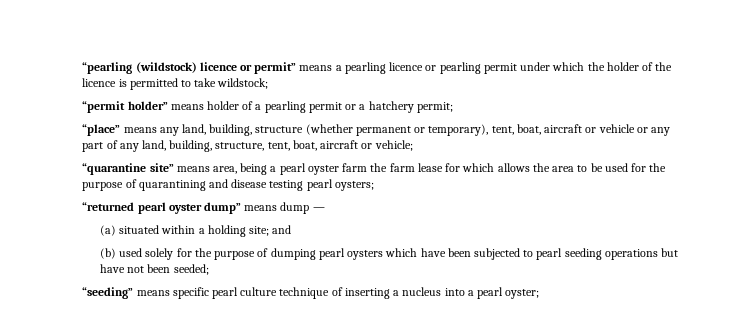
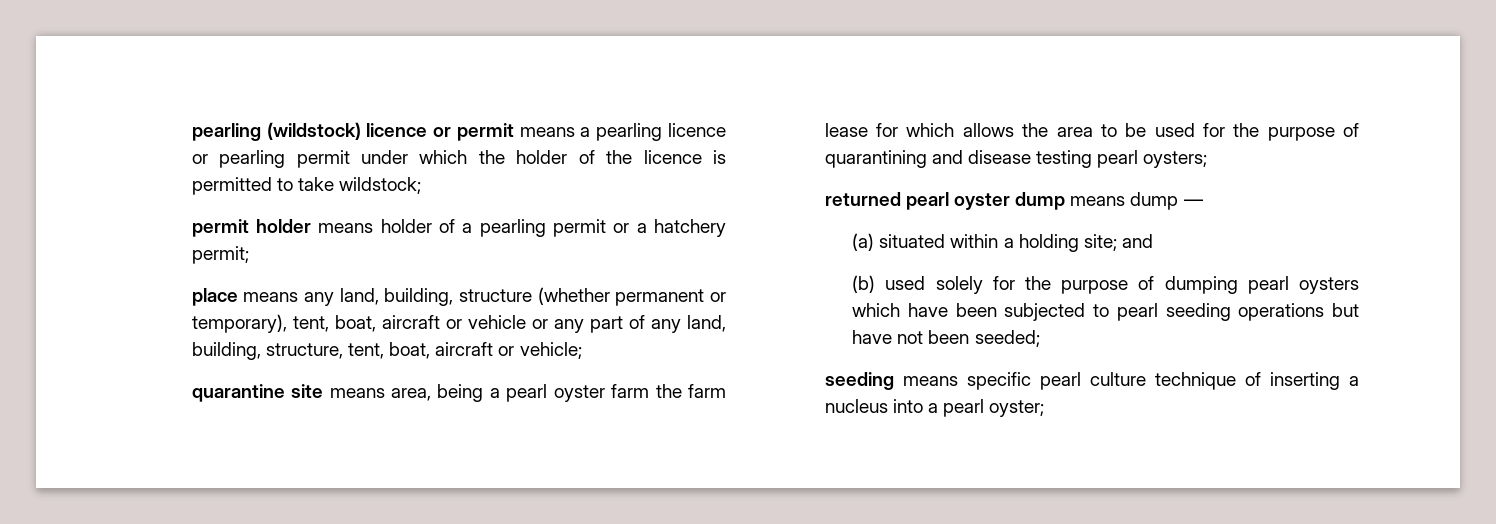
[82,62,133,74] “pearling -> [191,123,261,141] pearling
[254,62,297,74] permit” -> [456,123,514,141] permit
[82,101,168,113] “permit holder” -> [191,219,312,237] permit holder
[82,124,121,136] “place” -> [191,288,238,306] place
[82,163,174,175] “quarantine site” -> [191,384,324,402] quarantine site
[82,202,241,214] “returned pearl oyster dump” -> [824,192,1066,210] returned pearl oyster dump
[82,287,134,299] “seeding” -> [824,372,894,390] seeding

